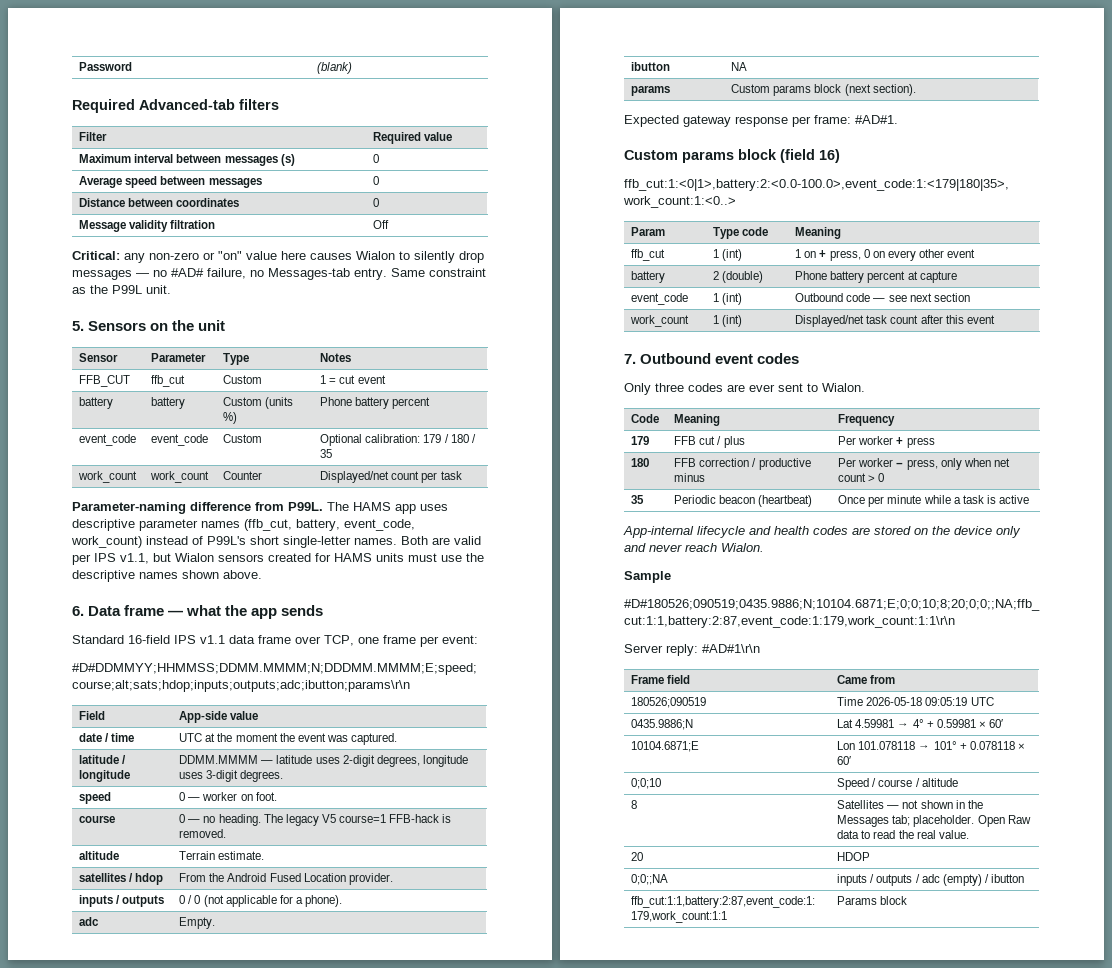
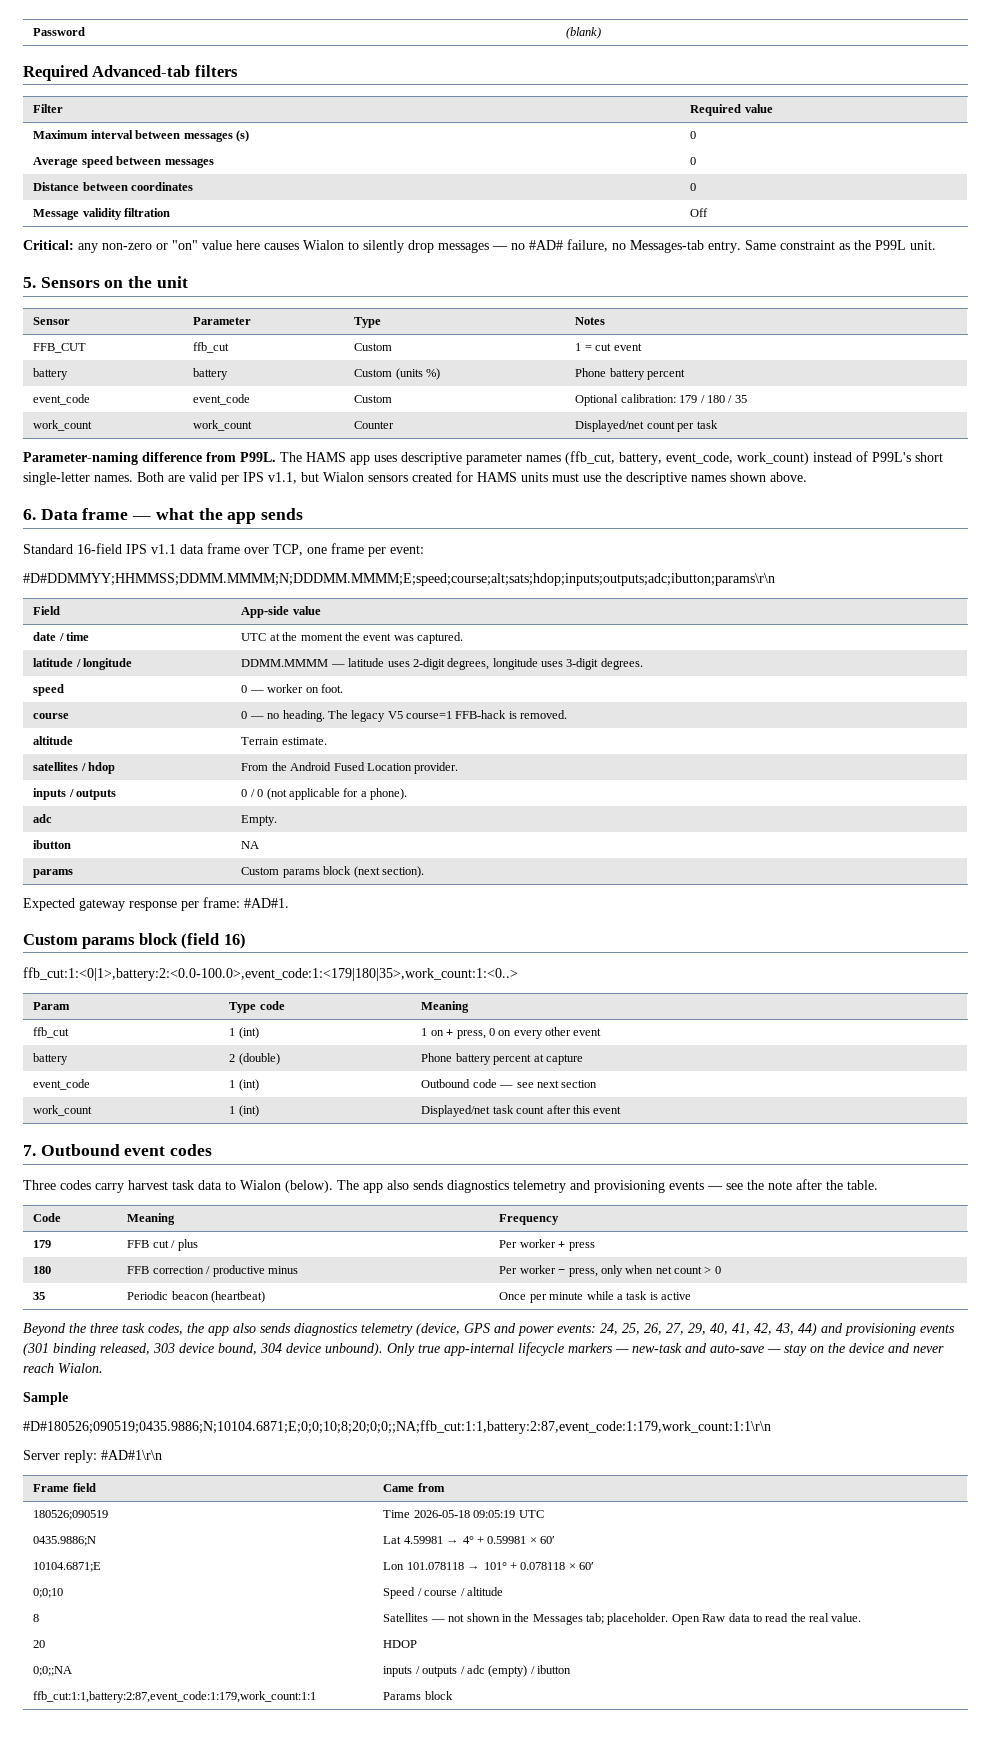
[624,383,865,395] Only three codes are ever sent to Wialon. -> [23,1179,878,1193] Three codes carry harvest task data to Wialon (below). The app also sends diagnostics telemetry and provisioning events — see the note after the table.
[623,526,911,538] App-internal lifecycle and health codes are stored -> [23,1323,955,1336] [23,1342,807,1356] Beyond the three task codes, the app also sends diagnostics telemetry (device, GPS and power events: 24, 25, 26, 27, 29, 40, 41, 42, 43, 44) and provisioning events (301 binding released, 303 device bound, 304 device unbound). Only true app-internal lifecycle markers — new-task and auto-save — stay
[996,526,1021,538] only -> (884, 1348) none

